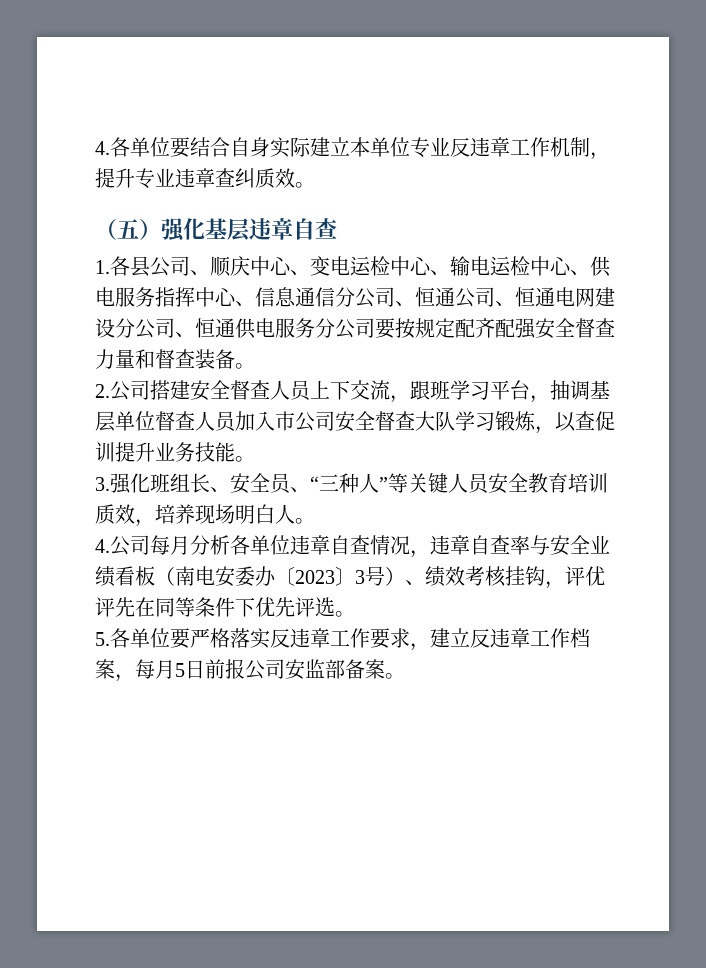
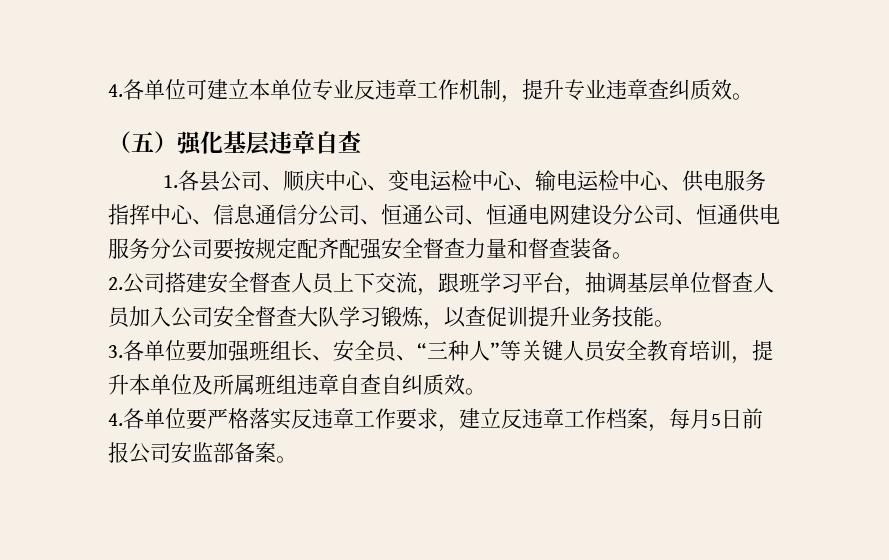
[95,137,311,158] 4.各单位要结合自身实际 -> [108,79,207,100] 4.各单位可
[275,411,295,431] 市 -> (171, 316) none
[110,473,150,494] 强化 -> [123,340,250,362] 各单位要加强
[95,504,315,527] [95,535,610,558] [95,566,605,589] [95,597,355,617] [95,632,110,646] 质效，培养现场明白人。 // 4.公司每月分析各单位违章自查情况，违章自查率与安全业绩看板（南电安委办〔2023〕3号）、绩效考核挂钩，评优评先在同等条件下优先评选。 // 5. -> [731,340,773,364] [108,374,486,395] [108,413,123,426] ，提升本单位及所属班组违章自查自纠质效。 // 4.

